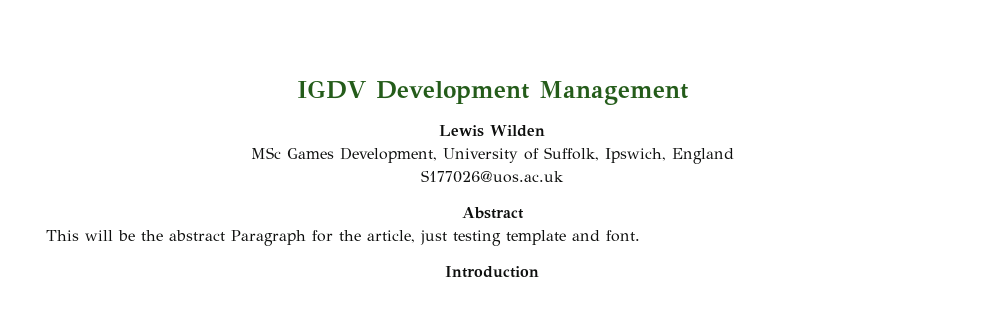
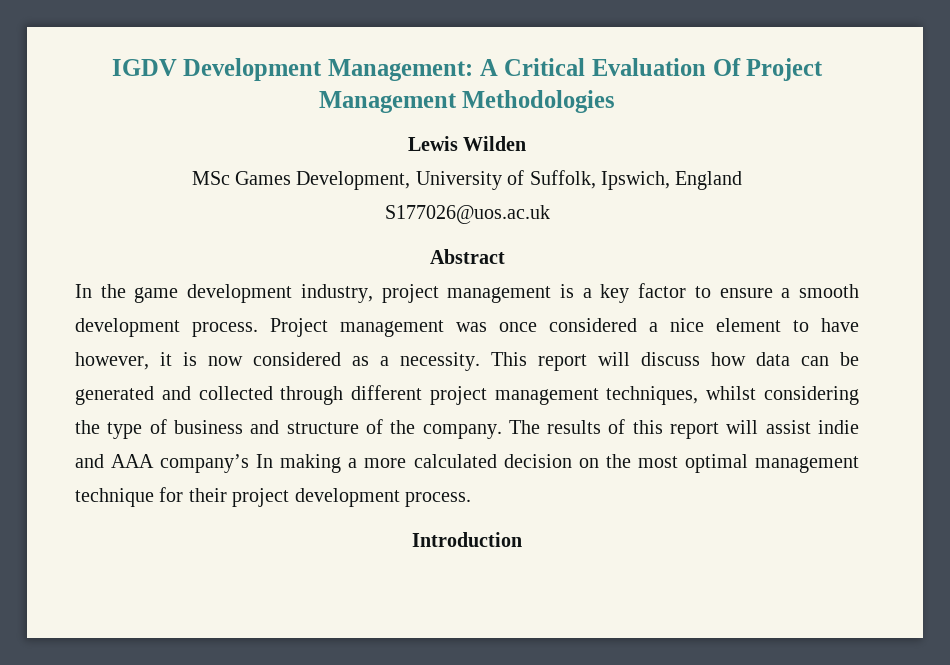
(530, 92) none -> [328,58,824,81] Management: A Critical Evaluation Of Project
(689, 93) none -> [462,90,616,113] Methodologies
[46,230,640,246] This will be the abstract Paragraph for the article, just testing template and font. -> [75,283,859,303] [75,318,859,337] [75,352,859,371] [75,385,860,405] [75,419,859,439] [75,454,860,473] [75,487,471,507] In the game development industry, project management is a key factor to ensure a smooth development process. Project management was once considered a nice element to have however, it is now considered as a necessity. This report will discuss how data can be generated and collected through different project management techniques, whilst considering the type of business and structure of the company. The results of this report will assist indie and AAA company’s In making a more calculated decision on the most optimal management technique for their project development process.

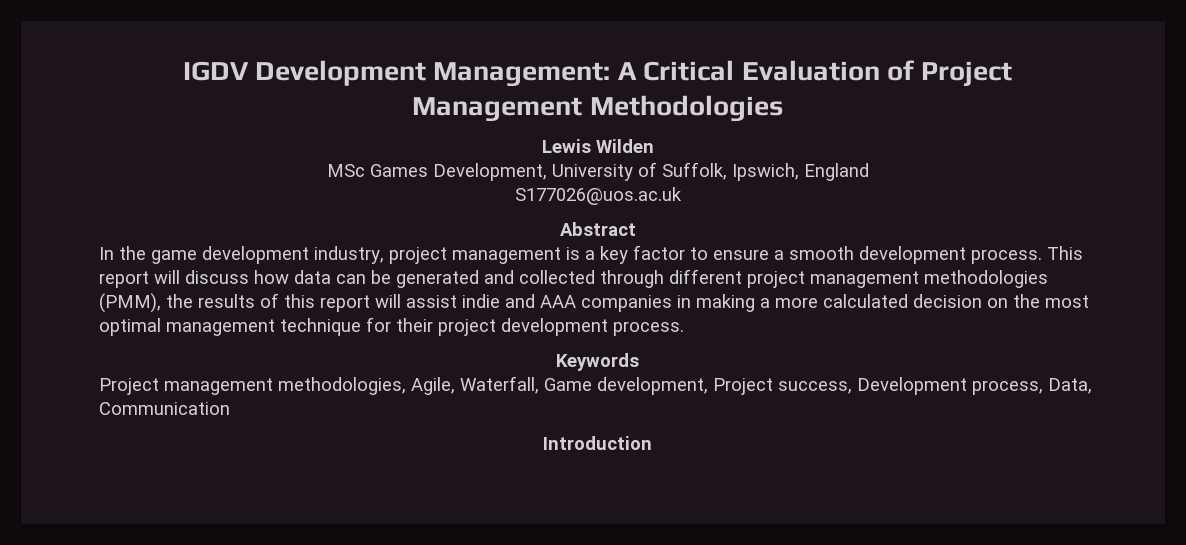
[712,58,741,76] Of -> [887,60,915,81] of
[270,318,859,337] [75,352,480,371] Project management was once considered a nice element to have however, it is now considered as a necessity. -> (1042, 256) none
[606,386,860,405] [75,419,540,439] techniques, whilst considering the type of business and structure of the company. The -> [924,270,1048,288] [99,293,193,313] methodologies (PMM), the
[160,454,274,473] company’s In -> [581,295,691,312] companies in
(471, 499) none -> [556,353,639,371] [99,376,1092,395] [99,402,230,415] // Keywords // Project management methodologies, Agile, Waterfall, Game development, Project success, Development process, Data, Communication

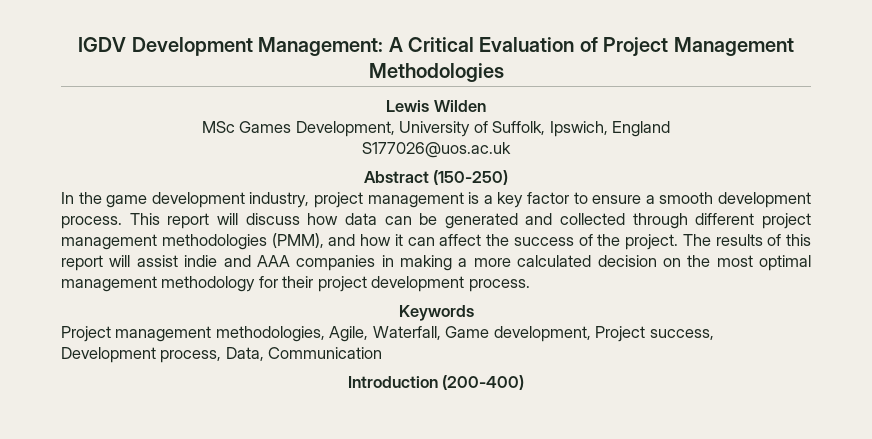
(636, 229) none -> [433,170,509,185] (150-250)
[166,294,193,308] the -> [328,234,711,250] and how it can affect the success of the project. The
[280,318,361,336] technique -> [161,276,256,292] methodology
(652, 443) none -> [442,375,525,390] (200-400)

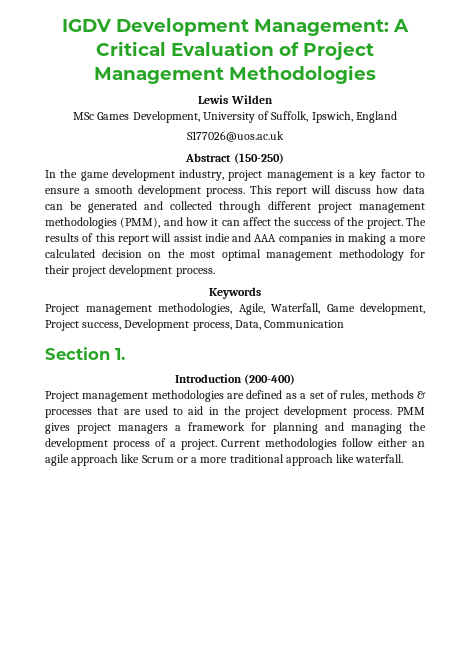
(383, 353) none -> [45,347,125,360] // Section 1.
(525, 382) none -> [45,390,427,402] [45,406,425,418] [45,422,426,434] [45,438,426,450] [45,454,404,466] // Project management methodologies are defined as a set of rules, methods & processes that are used to aid in the project development process. PMM gives project managers a framework for planning and managing the development process of a project. Current methodologies follow either an agile approach like Scrum or a more traditional approach like waterfall.

